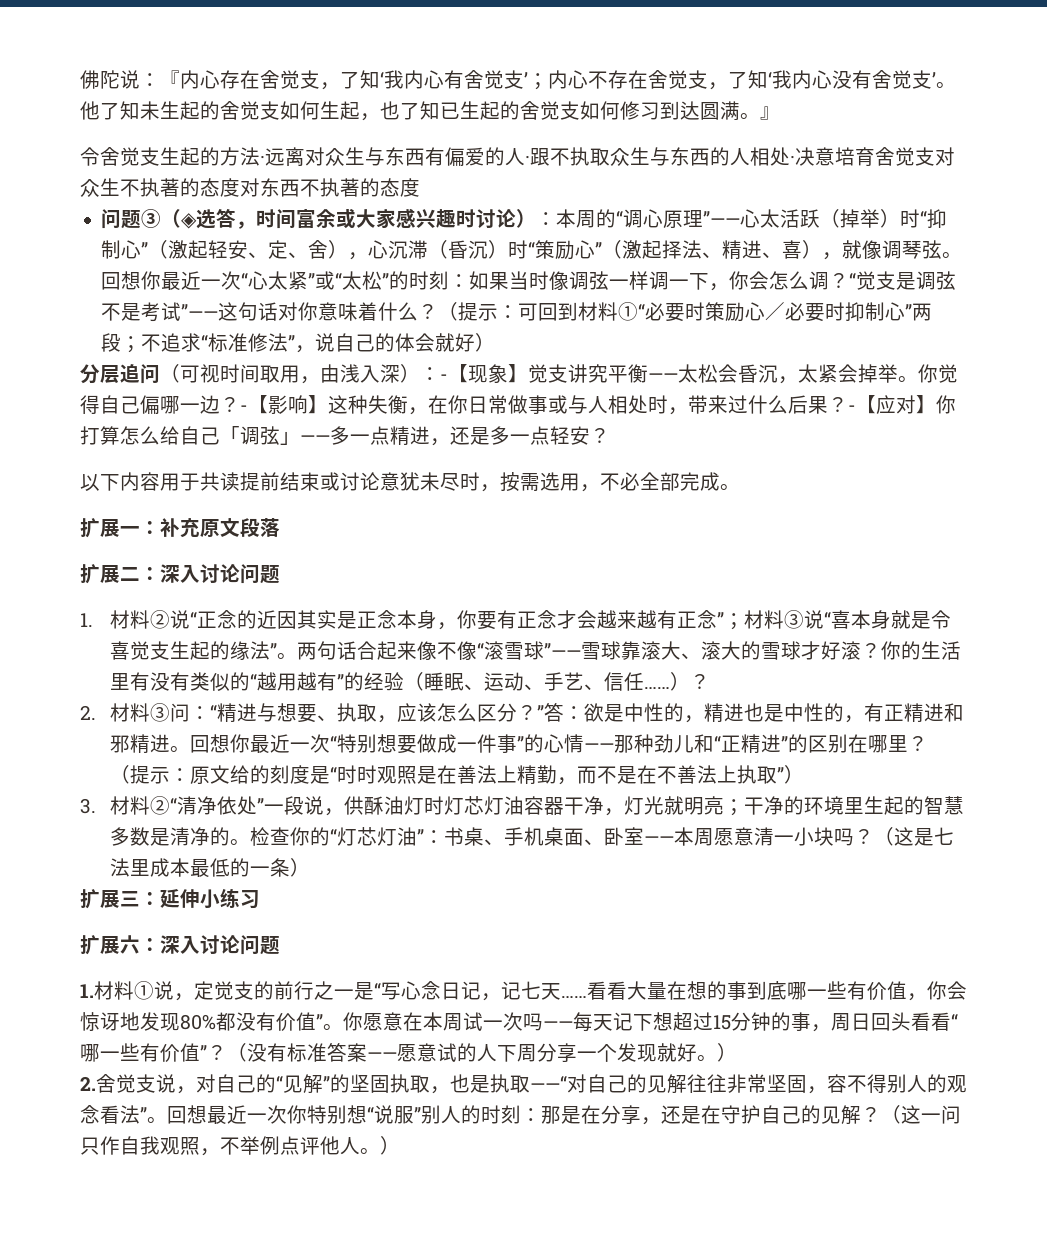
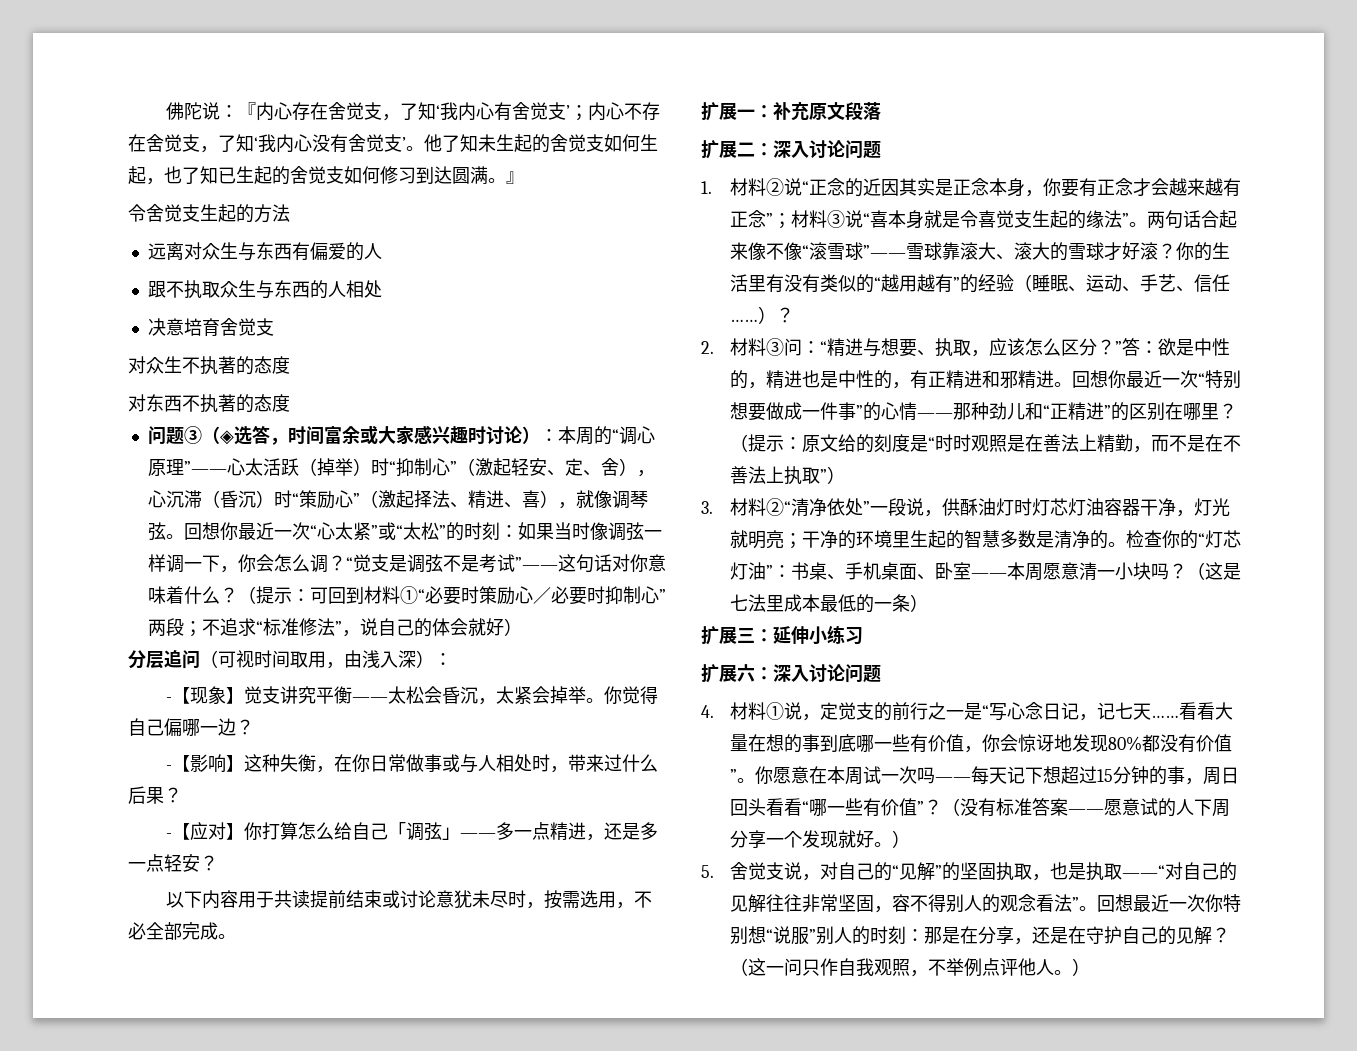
[260,156,265,164] · -> (290, 213) //
[525,156,530,164] · -> (382, 251) //
[790,156,795,164] · -> (382, 289) //
(935, 156) none -> (274, 327) //
(240, 187) none -> (290, 365) //
(440, 374) none -> (452, 659) //
(240, 404) none -> (254, 727) //
(848, 404) none -> (182, 795) //
[80,984,94,998] 1. -> [701,705,714,718] 4.
[80,1076,96,1091] 2. -> [701,865,714,878] 5.

